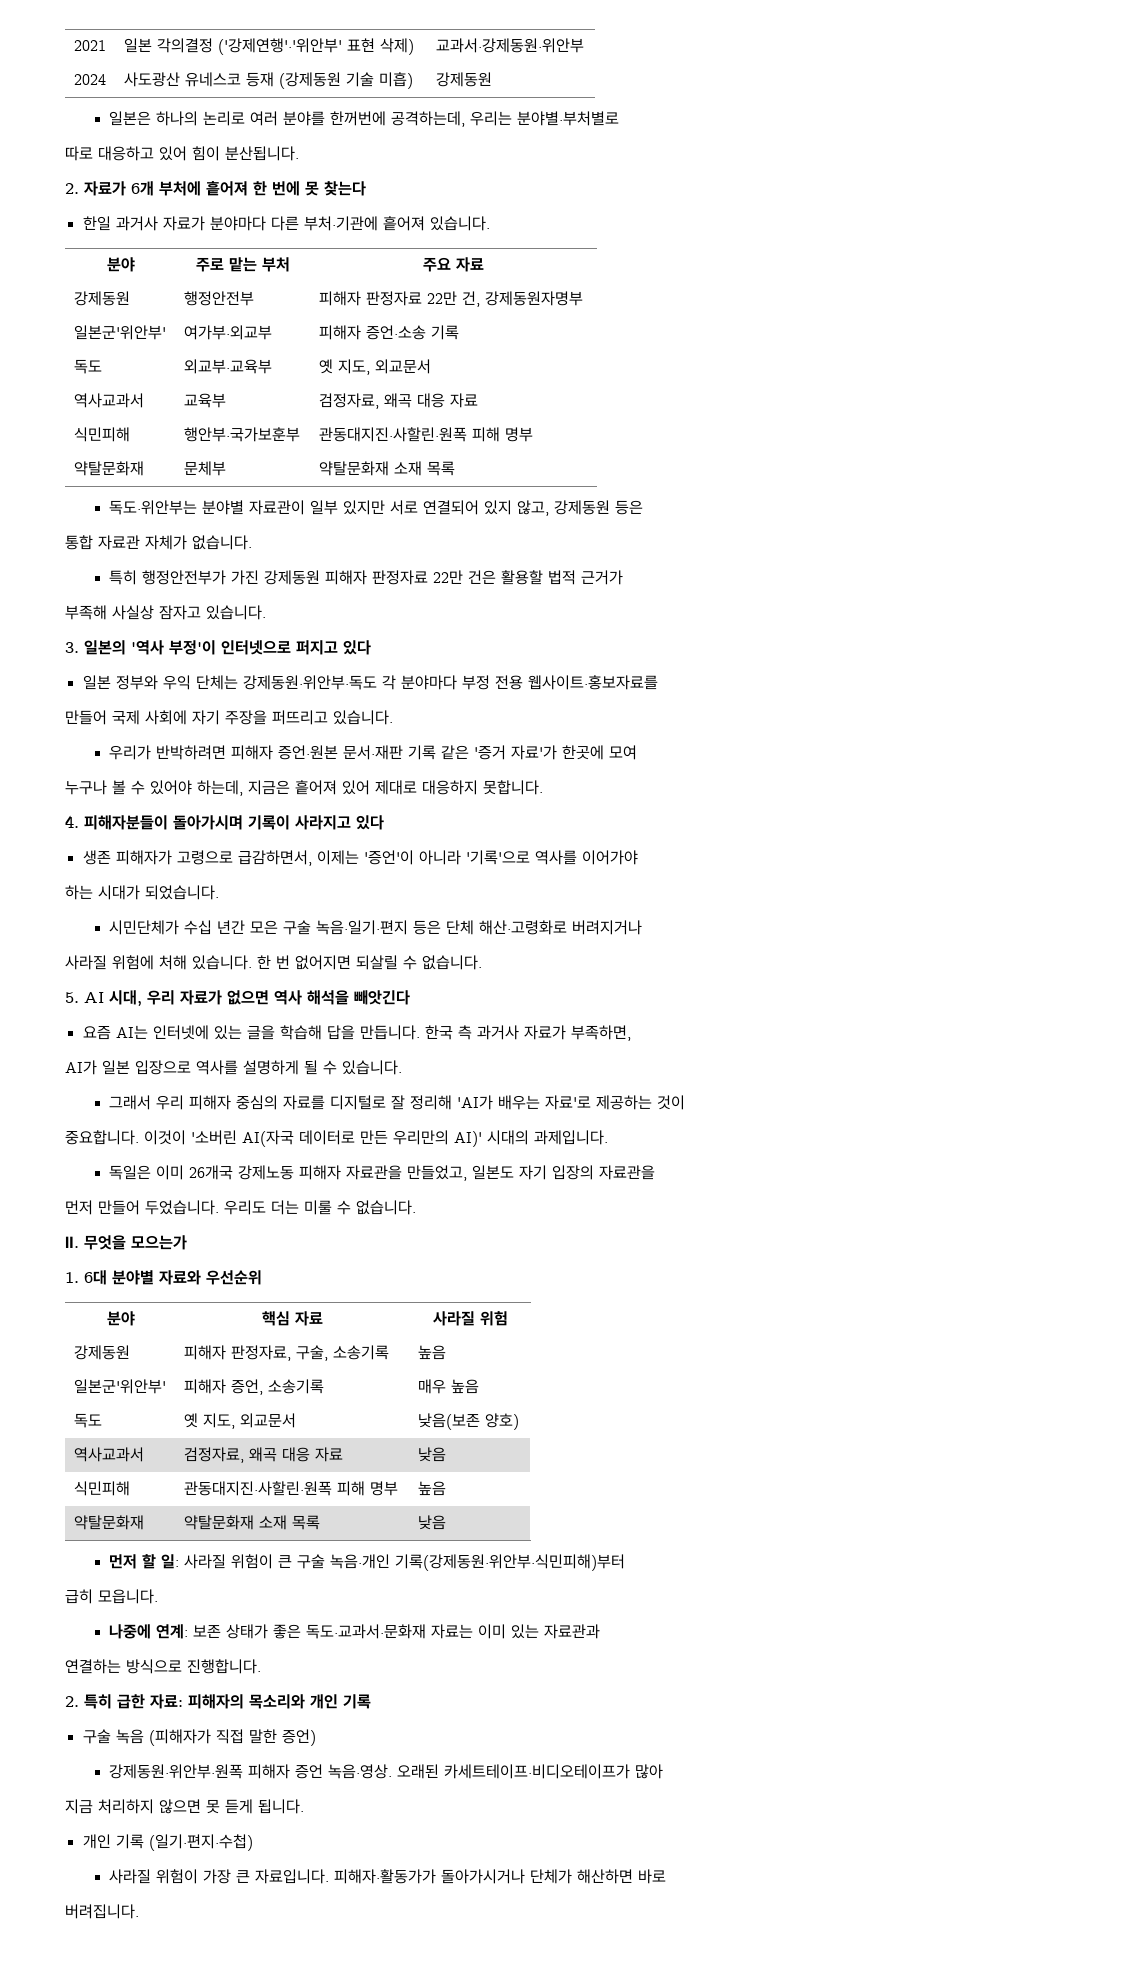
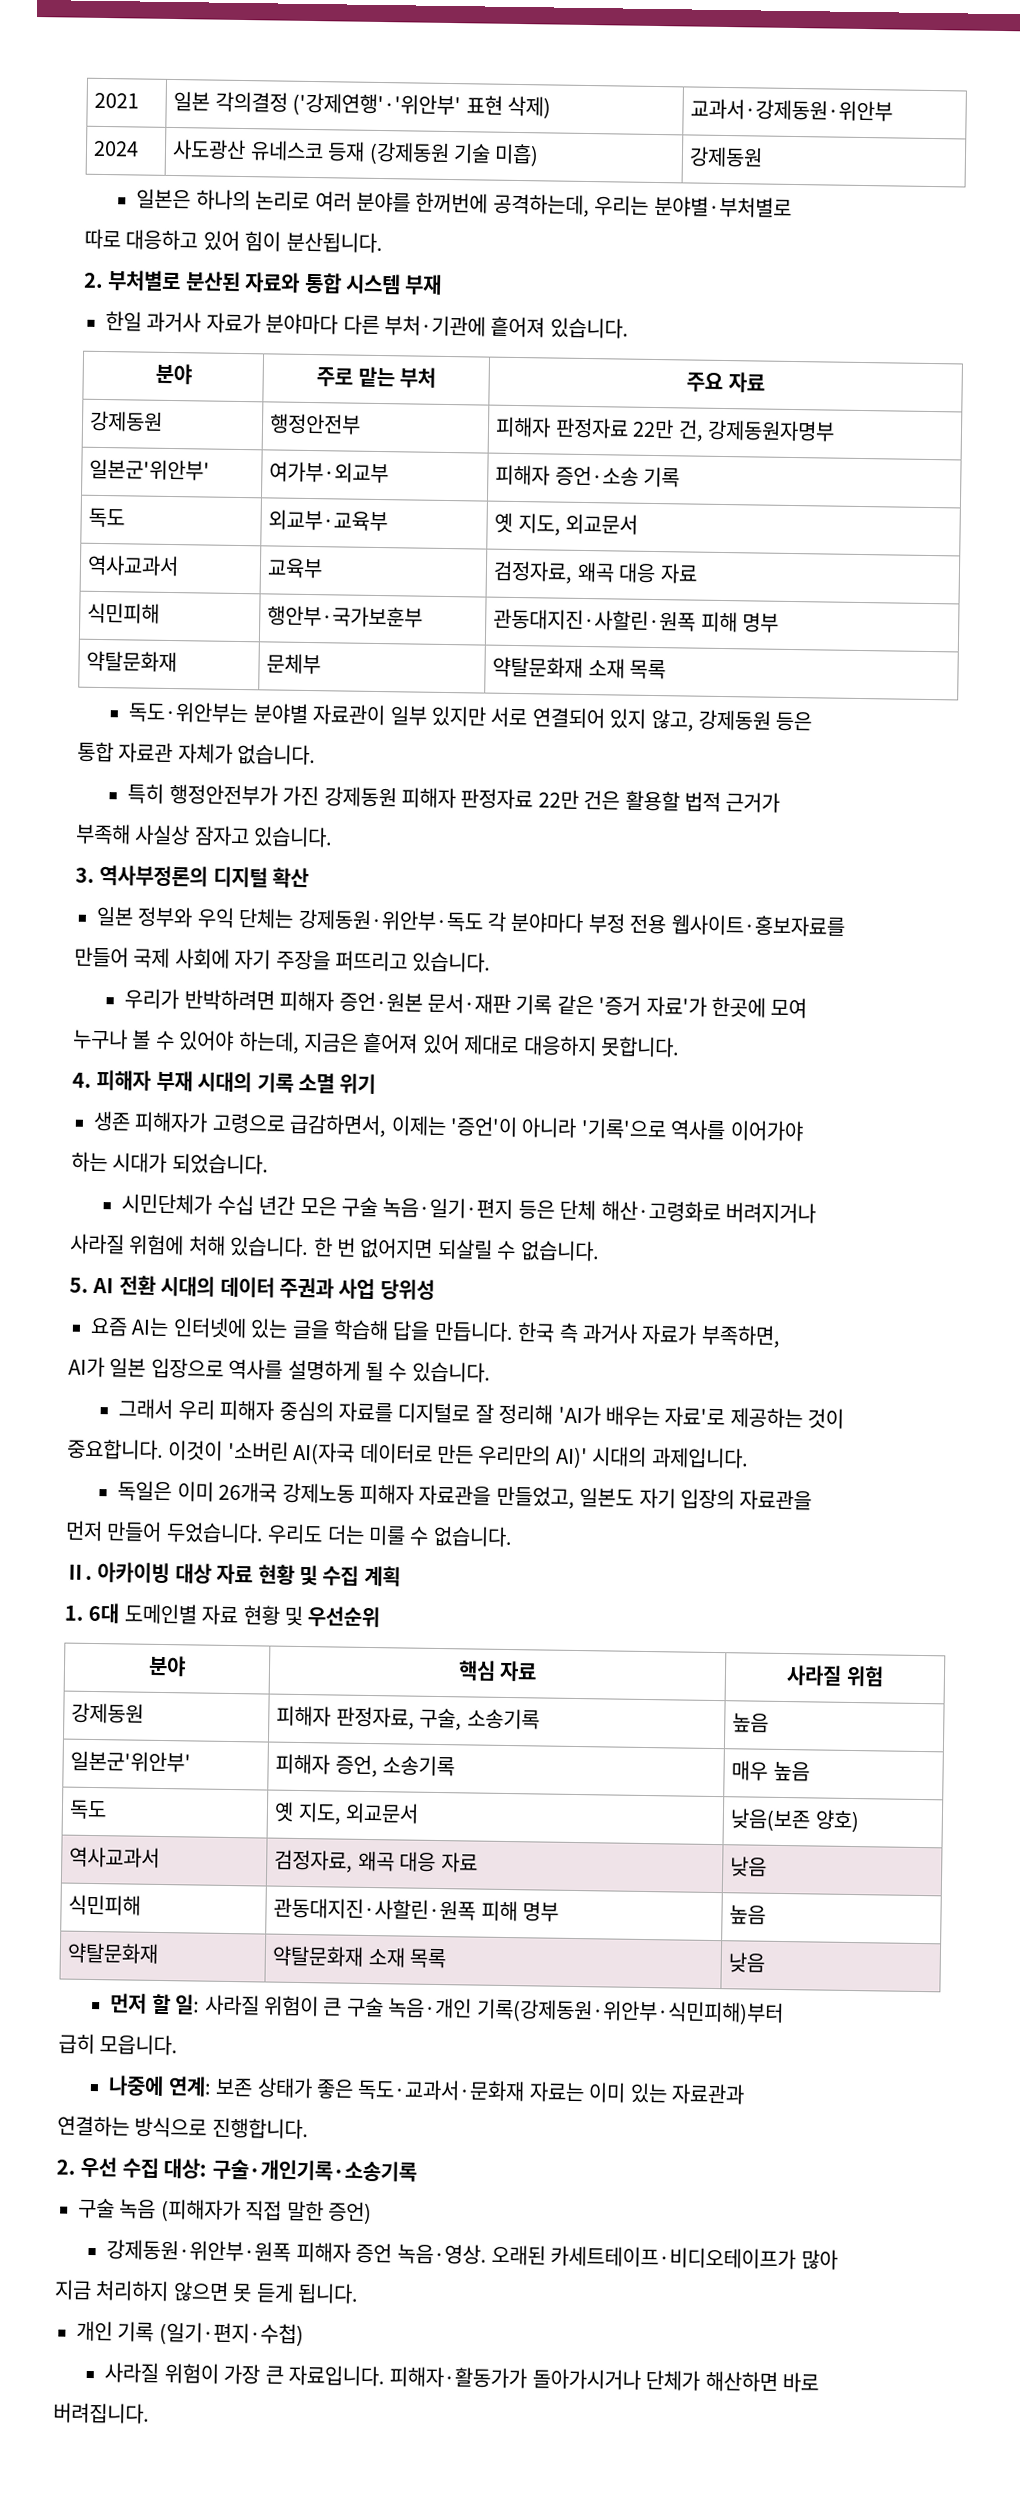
[84,181,366,196] 자료가 6개 부처에 흩어져 한 번에 못 찾는다 -> [107,270,443,295] 부처별로 분산된 자료와 통합 시스템 부재
[84,640,371,655] 일본의 '역사 부정'이 인터넷으로 퍼지고 있다 -> [99,865,310,889] 역사부정론의 디지털 확산
[84,815,384,830] 피해자분들이 돌아가시며 기록이 사라지고 있다 -> [96,1069,377,1095] 피해자 부재 시대의 기록 소멸 위기
[109,990,410,1006] 시대, 우리 자료가 없으면 역사 해석을 빼앗긴다 -> [118,1275,435,1300] 전환 시대의 데이터 주권과 사업 당위성
[84,1235,187,1250] [65,1270,201,1285] 무엇을 모으는가 // 1. 6대 분야별 자료와 -> [97,1562,401,1587] [64,1602,303,1627] 아카이빙 대상 자료 현황 및 수집 계획 // 1. 6대 도메인별 자료 현황 및
[84,1694,371,1709] 특히 급한 자료: 피해자의 목소리와 개인 기록 -> [80,2156,417,2182] 우선 수집 대상: 구술·개인기록·소송기록

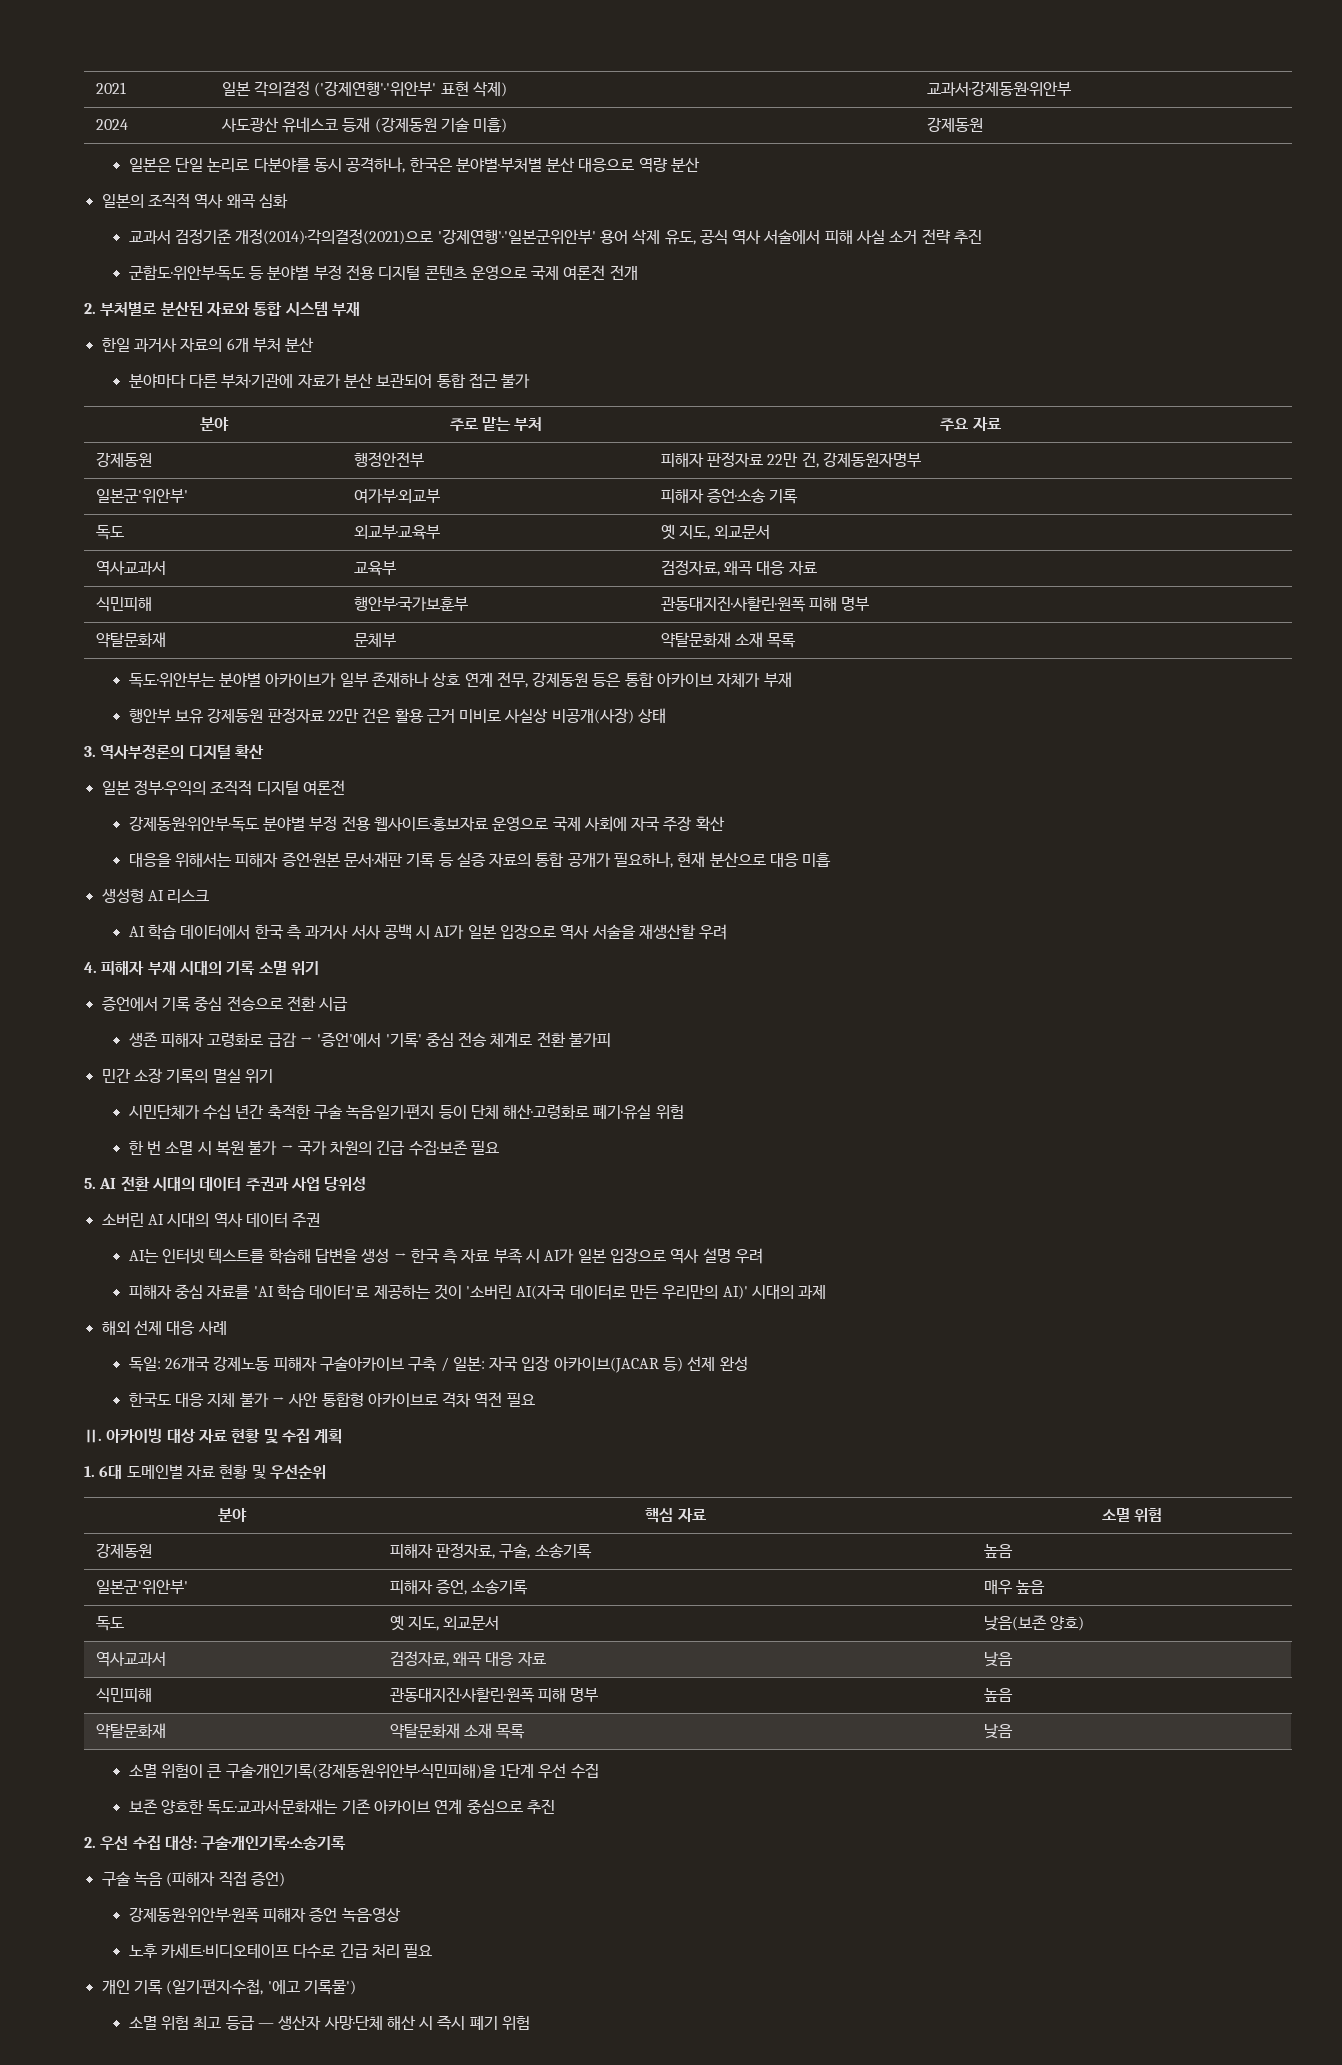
[195,189,792,218] [84,228,383,254] 하나의 논리로 여러 분야를 한꺼번에 공격하는데, 우리는 분야별·부처별로 // 따로 대응하고 있어 힘이 분산됩니다. -> [174,157,701,173] [101,193,288,209] [128,229,983,245] [128,265,638,281] 단일 논리로 다분야를 동시 공격하나, 한국은 분야별·부처별 분산 대응으로 역량 분산 // 일본의 조직적 역사 왜곡 심화 // 교과서 검정기준 개정(2014)·각의결정(2021)으로 '강제연행'·'일본군위안부' 용어 삭제 유도, 공식 역사 서술에서 피해 사실 소거 전략 추진 // 군함도·위안부·독도 등 분야별 부정 전용 디지털 콘텐츠 운영으로 국제 여론전 전개
[205,312,629,339] 자료가 분야마다 다른 부처·기관에 흩어져 있습니다. -> [180,337,315,352] [128,373,531,388] 자료의 6개 부처 분산 // 분야마다 다른 부처·기관에 자료가 분산 보관되어 통합 접근 불가
[312,704,813,732] [77,741,317,766] [127,783,781,813] [75,823,334,848] 자료관이 일부 있지만 서로 연결되어 있지 않고, 강제동원 등은 // 통합 자료관 자체가 없습니다. // 특히 행정안전부가 가진 강제동원 피해자 판정자료 22만 건은 활용할 법적 근거가 // 부족해 사실상 잠자고 있습니다. -> [265,672,792,688] [128,708,667,724] 아카이브가 일부 존재하나 상호 연계 전무, 강제동원 등은 통합 아카이브 자체가 부재 // 행안부 보유 강제동원 판정자료 22만 건은 활용 근거 미비로 사실상 비공개(사장) 상태
[137,906,845,937] [74,946,492,973] [124,988,808,1019] [72,1028,680,1058] 정부와 우익 단체는 강제동원·위안부·독도 각 분야마다 부정 전용 웹사이트·홍보자료를 // 만들어 국제 사회에 자기 주장을 퍼뜨리고 있습니다. // 우리가 반박하려면 피해자 증언·원본 문서·재판 기록 같은 '증거 자료'가 한곳에 모여 // 누구나 볼 수 있어야 하는데, 지금은 흩어져 있어 제대로 대응하지 못합니다. -> [133,780,345,796] [128,816,725,832] [128,852,832,868] [101,888,210,903] [128,924,728,940] 정부·우익의 조직적 디지털 여론전 // 강제동원·위안부·독도 분야별 부정 전용 웹사이트·홍보자료 운영으로 국제 사회에 자국 주장 확산 // 대응을 위해서는 피해자 증언·원본 문서·재판 기록 등 실증 자료의 통합 공개가 필요하나, 현재 분산으로 대응 미흡 // 생성형 AI 리스크 // AI 학습 데이터에서 한국 측 과거사 서사 공백 시 AI가 일본 입장으로 역사 서술을 재생산할 우려
[93,1110,803,1142] [71,1151,269,1175] 생존 피해자가 고령으로 급감하면서, 이제는 '증언'이 아니라 '기록'으로 역사를 이어가야 // 하는 시대가 되었습니다. -> [101,996,349,1012] [128,1032,612,1048] [101,1068,273,1084] 증언에서 기록 중심 전승으로 전환 시급 // 생존 피해자 고령화로 급감 → '증언'에서 '기록' 중심 전승 체계로 전환 불가피 // 민간 소장 기록의 멸실 위기
[299,1196,337,1216] 모은 -> [267,1104,311,1120] 축적한
[517,1200,555,1220] 등은 -> [438,1105,467,1119] 등이
[725,1202,817,1224] [70,1233,600,1262] 버려지거나 // 사라질 위험에 처해 있습니다. 한 번 없어지면 되살릴 수 없습니다. -> [593,1105,684,1120] [128,1140,500,1156] 폐기·유실 위험 // 한 번 소멸 시 복원 불가 → 국가 차원의 긴급 수집·보존 필요
[90,1316,781,1348] [68,1356,491,1383] [118,1398,726,1428] 요즘 AI는 인터넷에 있는 글을 학습해 답을 만듭니다. 한국 측 과거사 자료가 부족하면, // AI가 일본 입장으로 역사를 설명하게 될 수 있습니다. // 그래서 우리 피해자 중심의 자료를 디지털로 잘 정리해 'AI가 배우는 자료'로 -> [101,1212,321,1228] [128,1248,764,1264] [128,1284,370,1300] 소버린 AI 시대의 역사 데이터 주권 // AI는 인터넷 텍스트를 학습해 답변을 생성 → 한국 측 자료 부족 시 AI가 일본 입장으로 역사 설명 우려 // 피해자 중심 자료를 'AI 학습 데이터'로
[67,1438,224,1461] // 중요합니다. 이것이 -> (462, 1292) none
[650,1447,749,1469] [117,1480,813,1511] [65,1520,513,1548] 과제입니다. // 독일은 이미 26개국 강제노동 피해자 자료관을 만들었고, 일본도 자기 입장의 자료관을 // 먼저 만들어 두었습니다. 우리도 더는 미룰 수 없습니다. -> [798,1285,827,1299] [101,1320,227,1335] [128,1356,748,1373] [128,1392,535,1408] 과제 // 해외 선제 대응 사례 // 독일: 26개국 강제노동 피해자 구술아카이브 구축 / 일본: 자국 입장 아카이브(JACAR 등) 선제 완성 // 한국도 대응 지체 불가 → 사안 통합형 아카이브로 격차 역전 필요
[786,1665,843,1686] 사라질 -> [1101,1508,1130,1522] 소멸
[110,1993,784,2026] [58,2033,179,2056] [108,2075,746,2105] [57,2115,309,2140] 먼저 할 일: 사라질 위험이 큰 구술 녹음·개인 기록(강제동원·위안부·식민피해)부터 // 급히 모읍니다. // 나중에 연계: 보존 상태가 좋은 독도·교과서·문화재 자료는 이미 있는 자료관과 // 연결하는 방식으로 진행합니다. -> [128,1763,599,1779] [128,1799,555,1815] 소멸 위험이 큰 구술·개인기록(강제동원·위안부·식민피해)을 1단계 우선 수집 // 보존 양호한 독도·교과서·문화재는 기존 아카이브 연계 중심으로 추진
[159,2199,324,2223] (피해자가 직접 말한 -> [166,1871,247,1887] (피해자 직접
[396,2243,838,2270] [54,2279,359,2304] [76,2320,304,2347] [104,2362,820,2393] [53,2402,150,2424] 녹음·영상. 오래된 카세트테이프·비디오테이프가 많아 // 지금 처리하지 않으면 못 듣게 됩니다. // 개인 기록 (일기·편지·수첩) // 사라질 위험이 가장 큰 자료입니다. 피해자·활동가가 돌아가시거나 단체가 해산하면 바로 // 버려집니다. -> [341,1907,401,1922] [128,1943,433,1959] [101,1979,356,1995] [128,2015,531,2030] 녹음·영상 // 노후 카세트·비디오테이프 다수로 긴급 처리 필요 // 개인 기록 (일기·편지·수첩, '에고 기록물') // 소멸 위험 최고 등급 — 생산자 사망·단체 해산 시 즉시 폐기 위험

